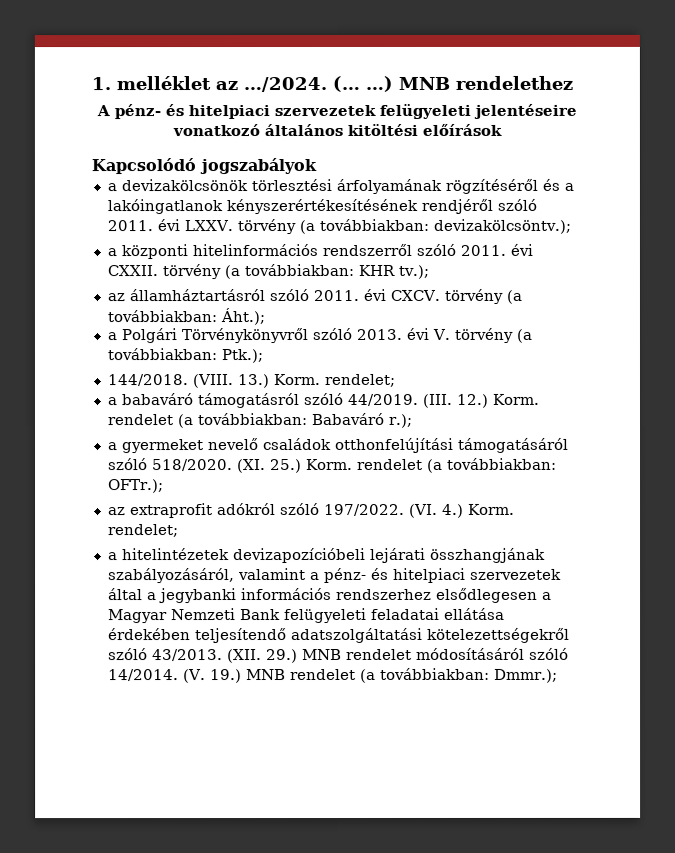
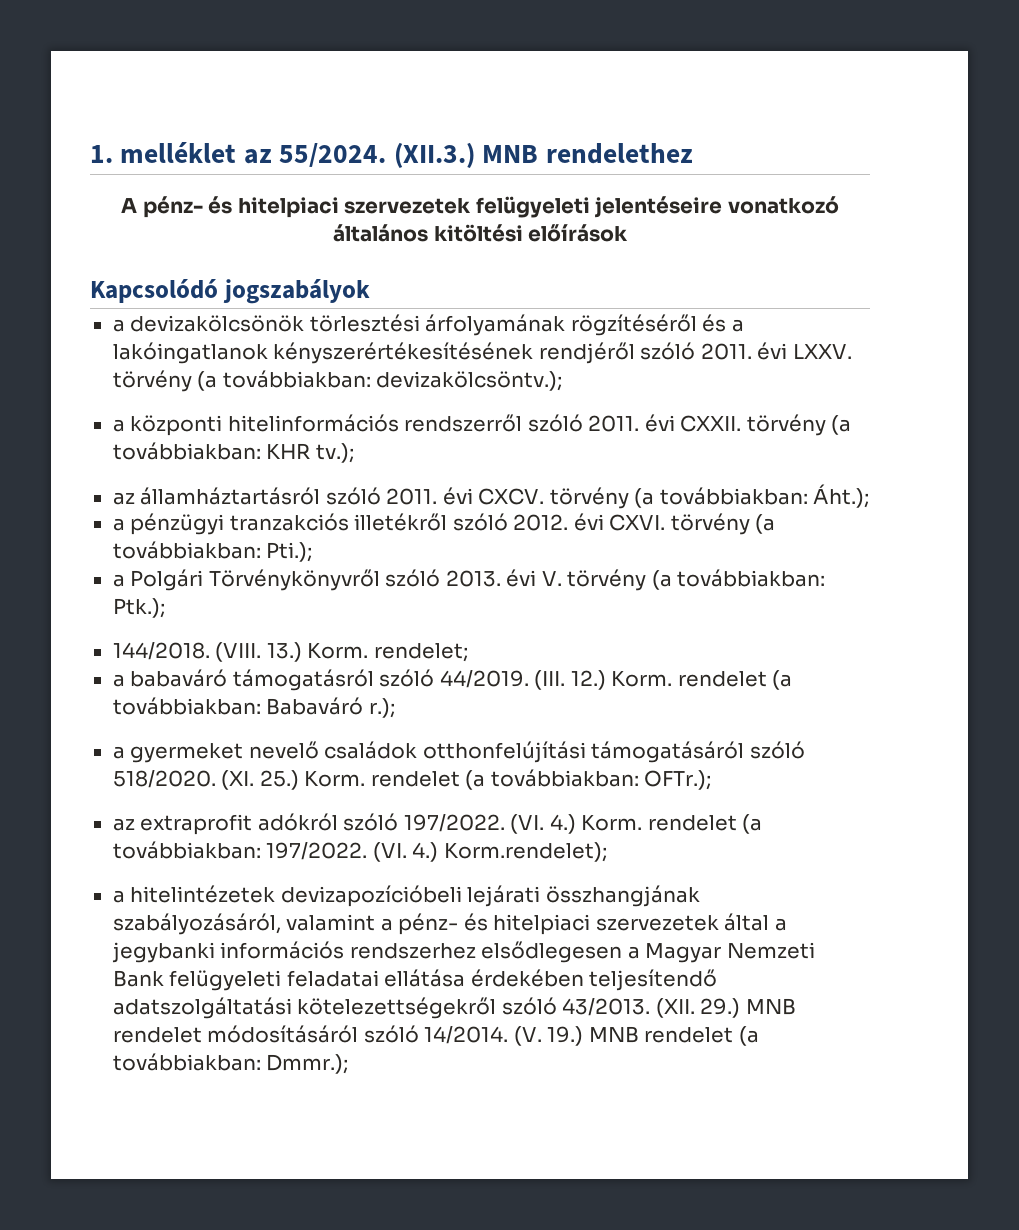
[243,75,393,93] …/2024. (… …) -> [279,142,475,168] 55/2024. (XII.3.)
(265, 317) none -> [112,513,776,535] [112,541,313,562] // a pénzügyi tranzakciós illetékről szóló 2012. évi CXVI. törvény (a továbbiakban: Pti.);
[107,524,179,538] rendelet; -> [647,814,763,834] [112,841,607,862] rendelet (a továbbiakban: 197/2022. (VI. 4.) Korm.rendelet);

